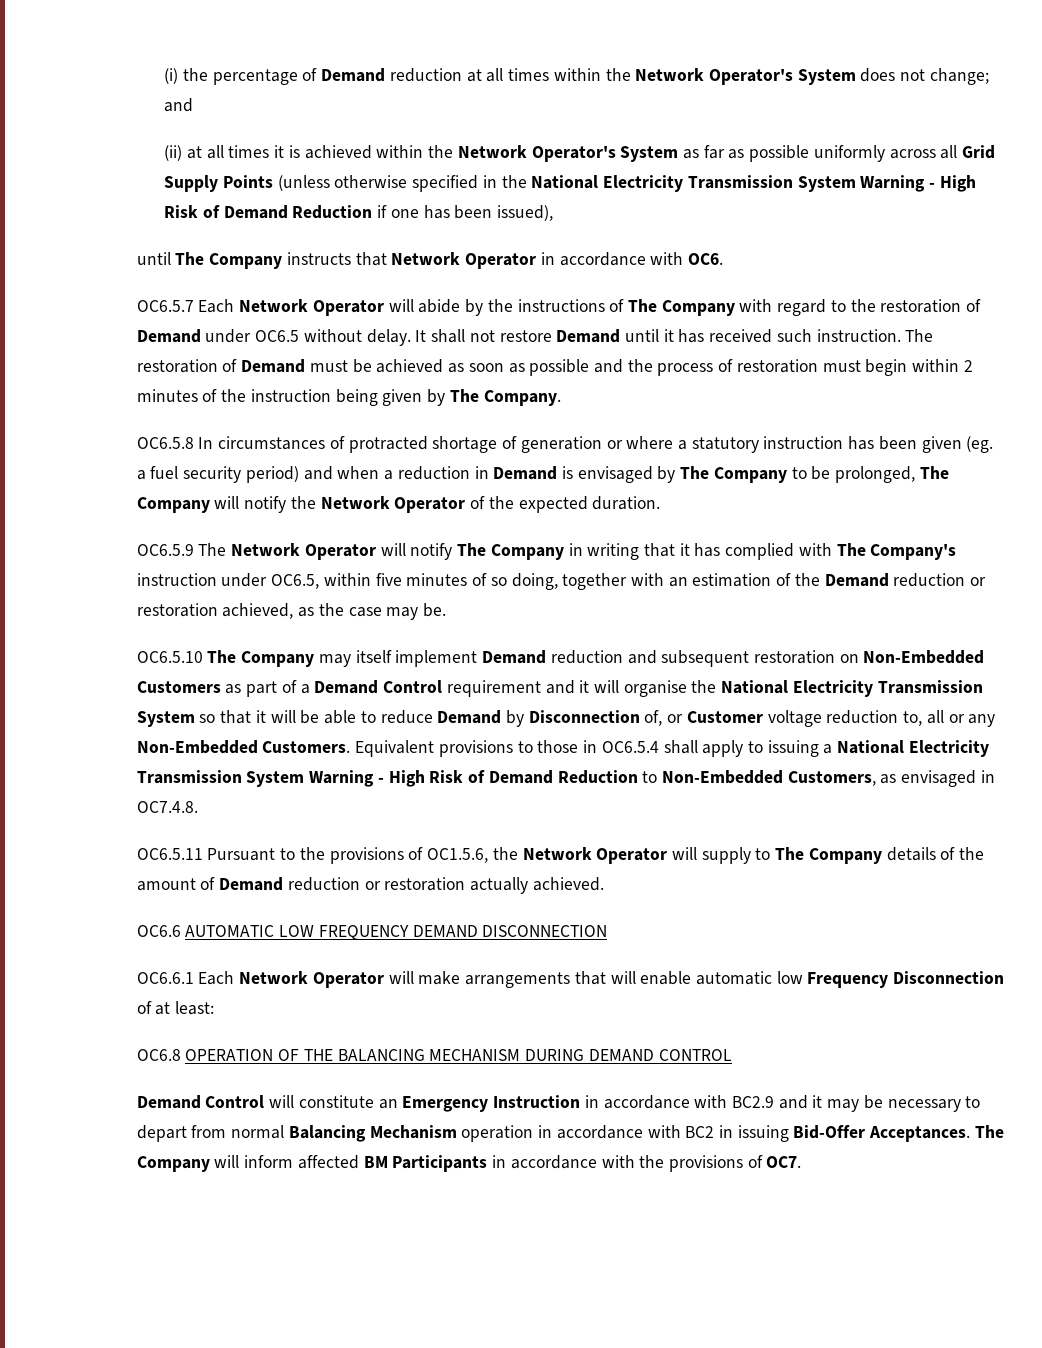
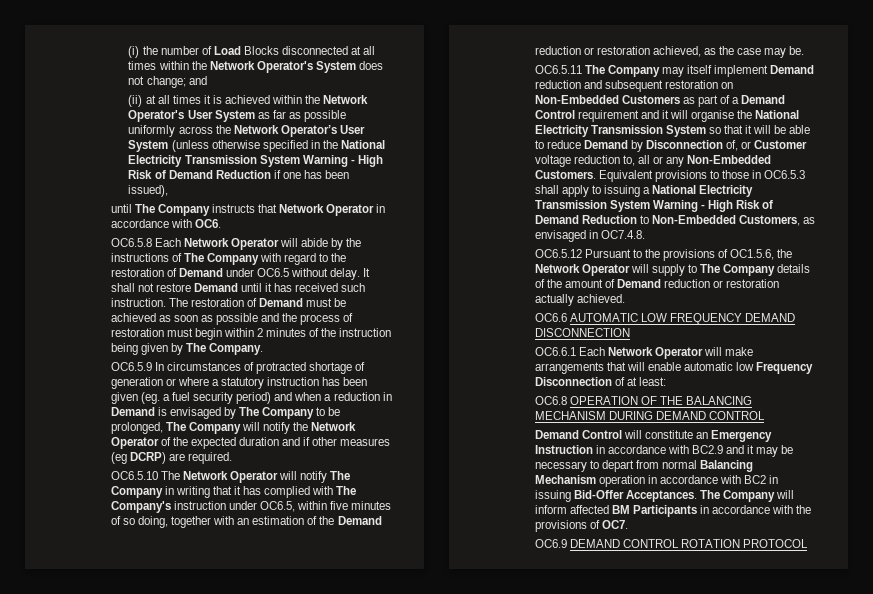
[212,68,462,85] percentage of Demand reduction -> [160,46,349,55] number of Load Blocks disconnected
(616, 154) none -> [187,110,213,119] User
[940,145,996,159] [164,175,274,192] all Grid Supply Points -> [215,125,365,137] [128,140,169,152] the Network Operator’s User System
[136,300,194,312] OC6.5.7 -> [110,238,152,247] OC6.5.8
[136,437,194,449] OC6.5.8 -> [110,362,152,371] OC6.5.9
[592,496,661,510] [136,544,194,556] duration. // OC6.5.9 -> [238,437,391,446] [110,452,232,464] [110,471,158,480] duration and if other measures (eg DCRP) are required. // OC6.5.10
[136,651,203,663] OC6.5.10 -> [534,65,582,74] OC6.5.11
[601,741,659,753] OC6.5.4 -> [764,170,806,179] OC6.5.3
[136,848,203,860] OC6.5.11 -> [534,249,582,258] OC6.5.12
(802, 1162) none -> [534,539,808,548] // OC6.9 DEMAND CONTROL ROTATION PROTOCOL

